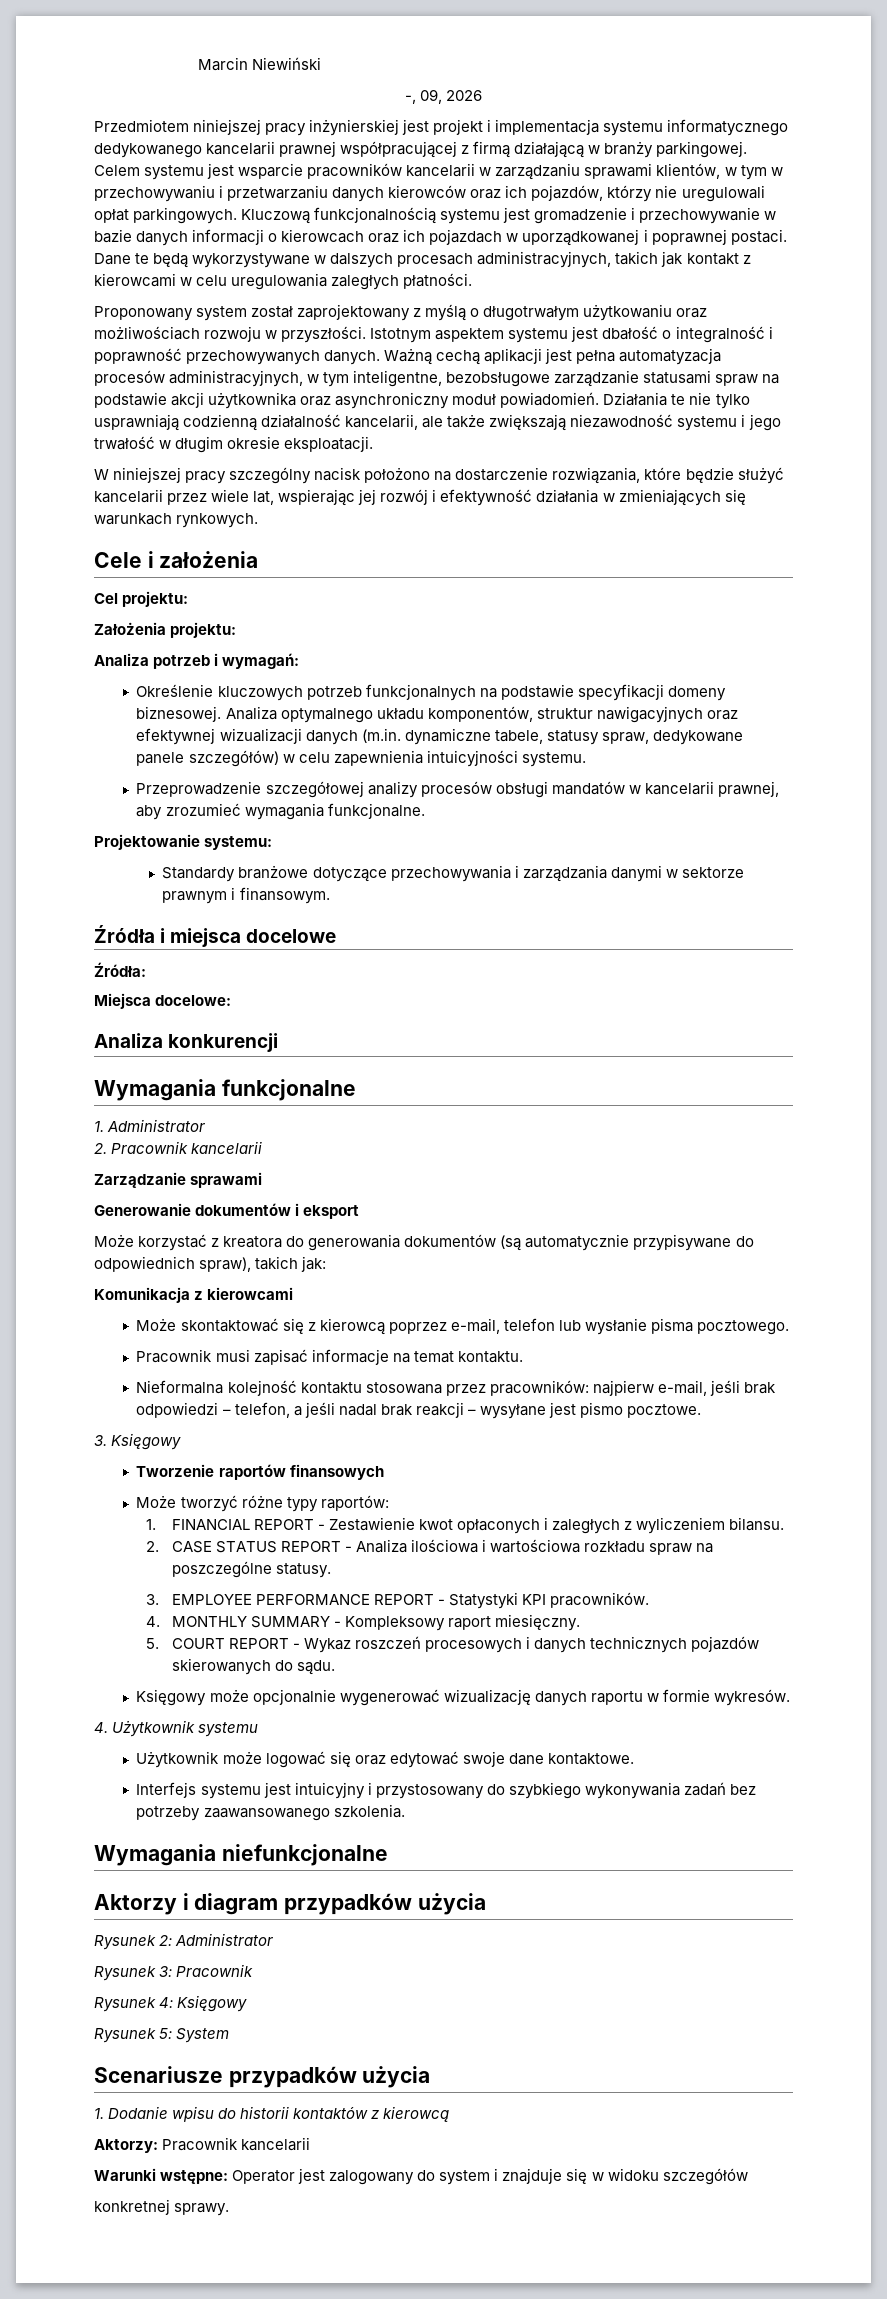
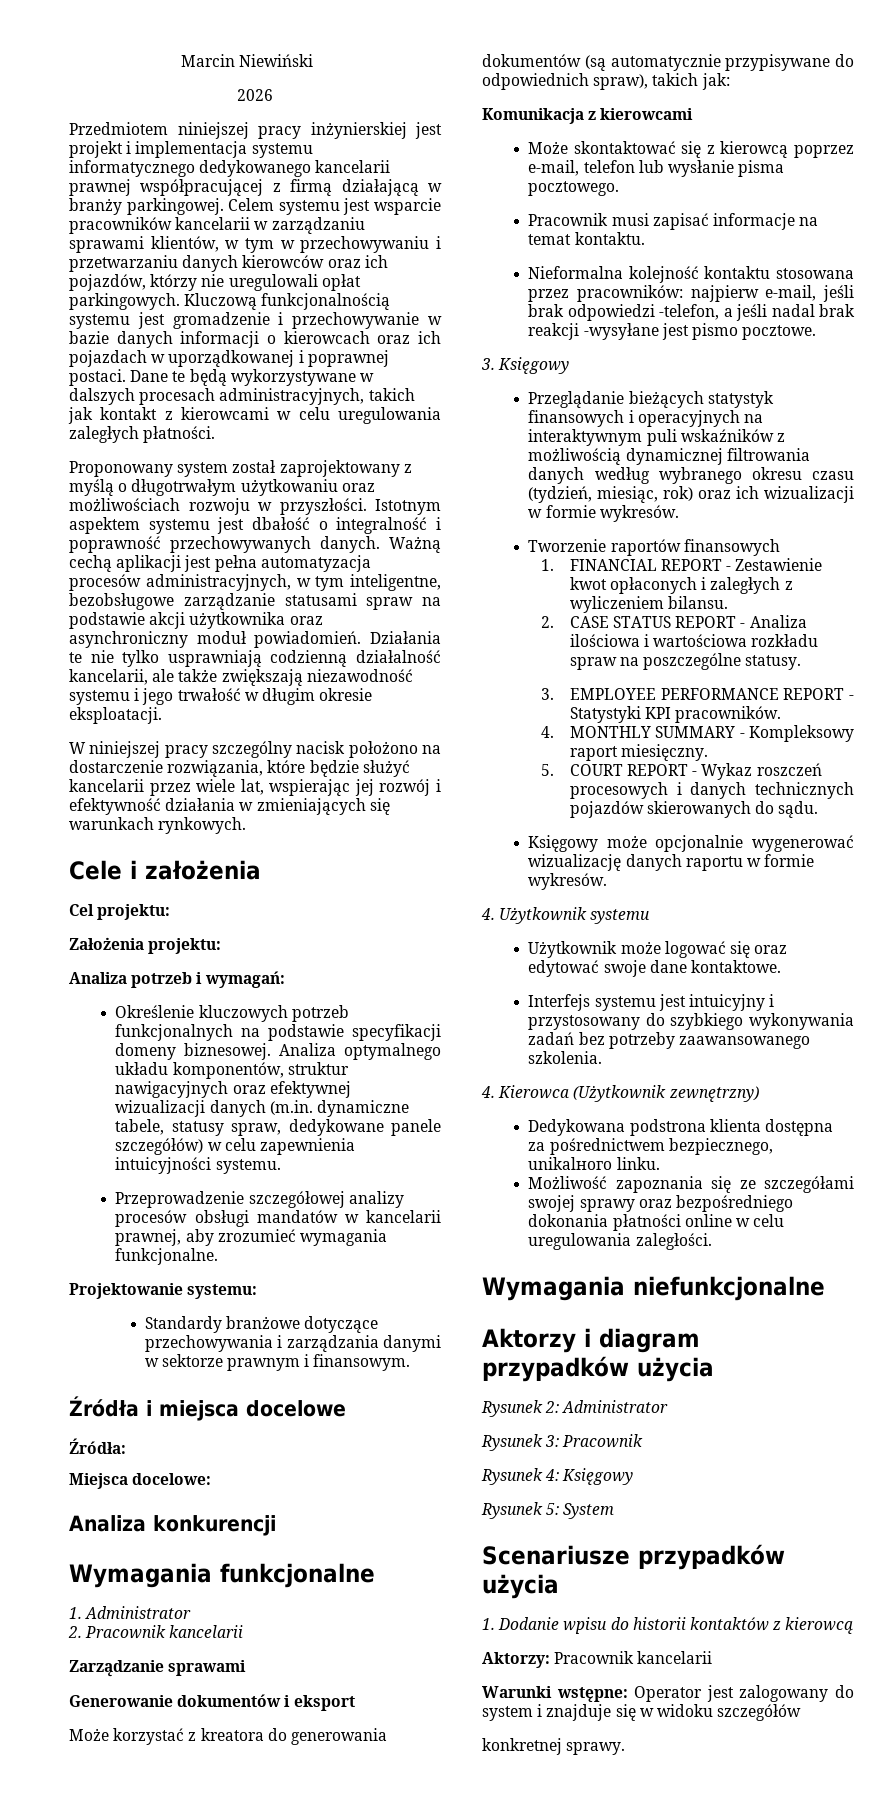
[404,89,442,104] -, 09, -> (313, 60) none
[222,1402,290,1418] – telefon, -> [659,304,720,320] -telefon,
[467,1404,546,1419] – wysyłane -> [583,323,659,340] -wysyłane
[136,1464,384,1480] [136,1495,389,1512] Tworzenie raportów finansowych // Może tworzyć różne typy raportów: -> [528,391,774,408] [528,410,763,427] [528,429,785,446] [528,448,810,465] [528,467,854,484] [528,486,854,503] [528,505,679,522] [528,539,780,556] Przeglądanie bieżących statystyk finansowych i operacyjnych na interaktywnym puli wskaźników z możliwością dynamicznej filtrowania danych według wybranego okresu czasu (tydzień, miesiąc, rok) oraz ich wizualizacji w formie wykresów. // Tworzenie raportów finansowych
(405, 1811) none -> [481,1085,759,1102] [528,1119,833,1136] [528,1138,773,1155] [528,1157,660,1170] [528,1176,854,1193] [528,1195,793,1212] [528,1214,785,1231] [528,1233,712,1250] // 4. Kierowca (Użytkownik zewnętrzny) // Dedykowana podstrona klienta dostępna za pośrednictwem bezpiecznego, unikalного linku. // Możliwość zapoznania się ze szczegółami swojej sprawy oraz bezpośredniego dokonania płatności online w celu uregulowania zaległości.

